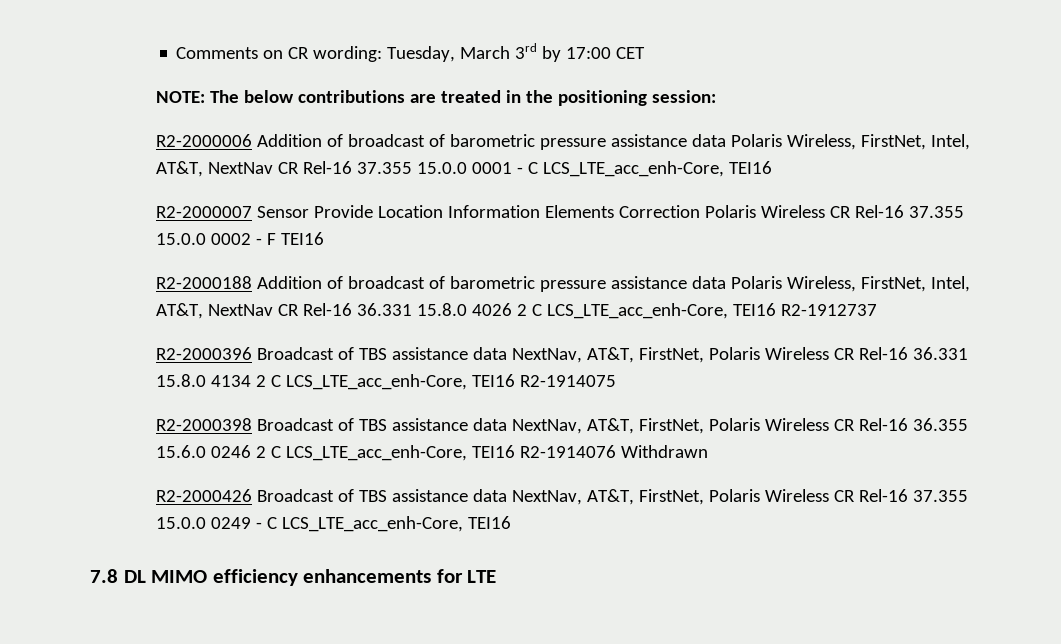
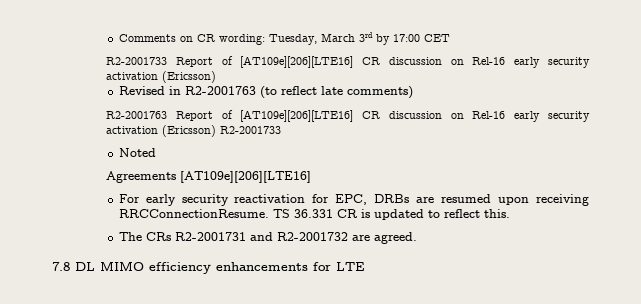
[155,90,716,106] [155,134,970,150] [155,161,772,177] [155,205,964,218] [155,232,324,245] [155,276,970,292] [155,303,877,319] [155,347,968,363] [155,374,616,390] [155,418,968,434] [155,445,708,461] [155,489,968,505] [155,516,511,532] NOTE: The below contributions are treated in the positioning session: // R2-2000006 Addition of broadcast of barometric pressure assistance data Polaris Wireless, FirstNet, Intel, AT&T, NextNav CR Rel-16 37.355 15.0.0 0001 - C LCS_LTE_acc_enh-Core, TEI16 // R2-2000007 Sensor Provide Location Information Elements Correction Polaris Wireless CR Rel-16 37.355 15.0.0 0002 - F TEI16 // R2-2000188 Addition of broadcast of barometric pressure assistance data Polaris Wireless, FirstNet, Intel, AT&T, NextNav CR Rel-16 36.331 15.8.0 4026 2 C LCS_LTE_acc_enh-Core, TEI16 R2-1912737 // R2-2000396 Broadcast of TBS assistance data NextNav, AT&T, FirstNet, Polaris Wireless CR Rel-16 36.331 15.8.0 4134 2 C LCS_LTE_acc_enh-Core, TEI16 R2-1914075 // R2-2000398 Broadcast of TBS assistance data NextNav, AT&T, FirstNet, Polaris Wireless CR Rel-16 36.355 15.6.0 0246 2 C LCS_LTE_acc_enh-Core, TEI16 R2-1914076 Withdrawn // R2-2000426 Broadcast of TBS assistance data NextNav, AT&T, FirstNet, Polaris Wireless CR Rel-16 37.355 15.0.0 0249 - C LCS_LTE_acc_enh-Core, TEI16 -> [106,56,591,68] [106,71,217,83] [118,86,413,99] [106,110,591,122] [106,125,282,137] [118,148,156,157] [106,171,312,183] [118,194,589,206] [118,209,510,220] [118,232,417,244] R2-2001733 Report of [AT109e][206][LTE16] CR discussion on Rel-16 early security activation (Ericsson) // Revised in R2-2001763 (to reflect late comments) // R2-2001763 Report of [AT109e][206][LTE16] CR discussion on Rel-16 early security activation (Ericsson) R2-2001733 // Noted // Agreements [AT109e][206][LTE16] // For early security reactivation for EPC, DRBs are resumed upon receiving RRCConnectionResume. TS 36.331 CR is updated to reflect this. // The CRs R2-2001731 and R2-2001732 are agreed.

